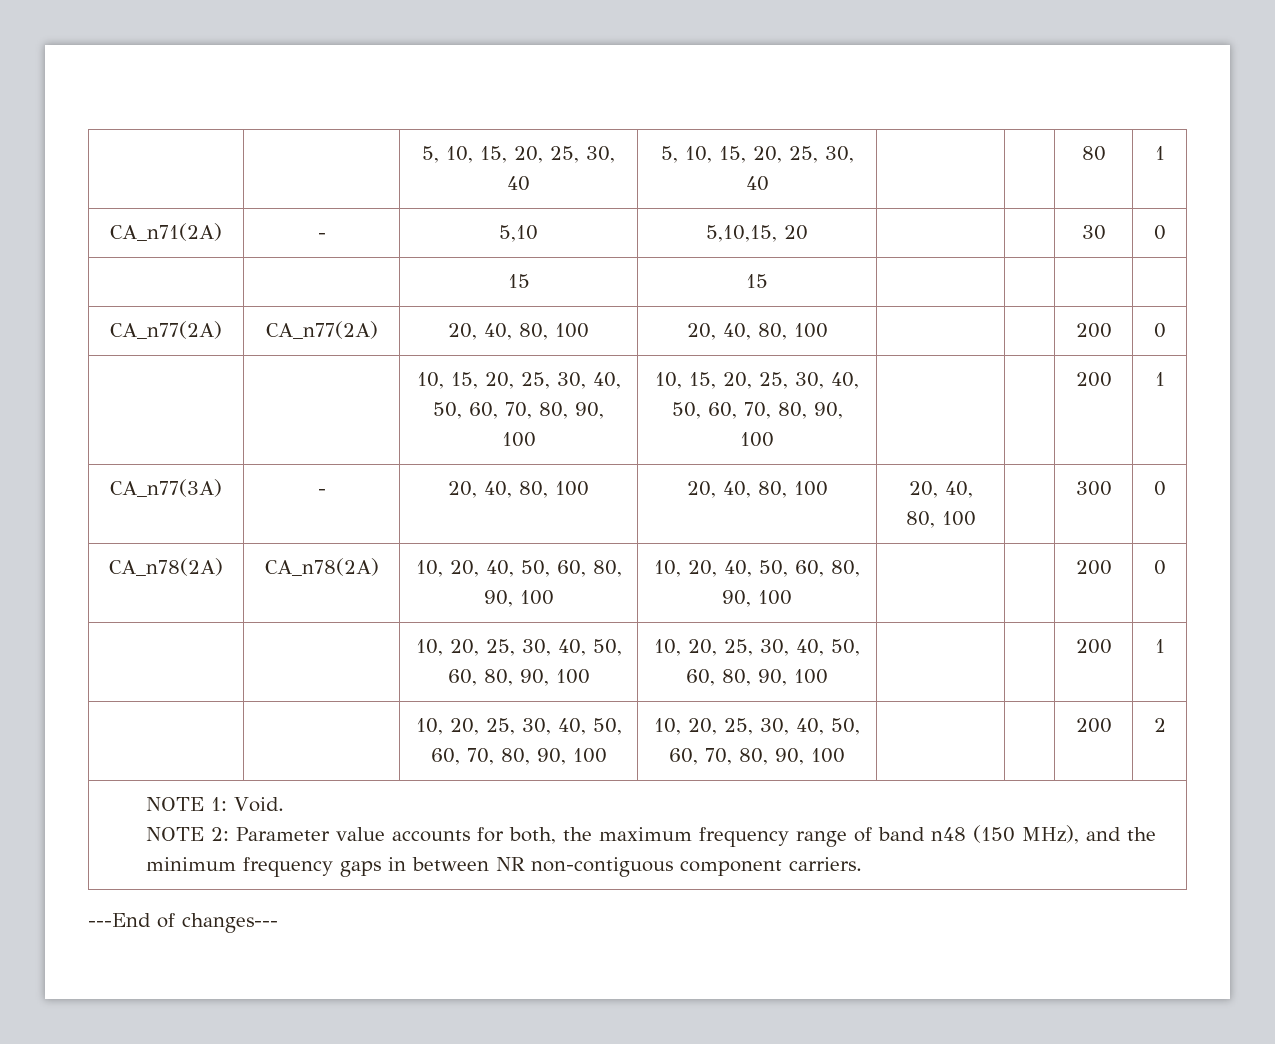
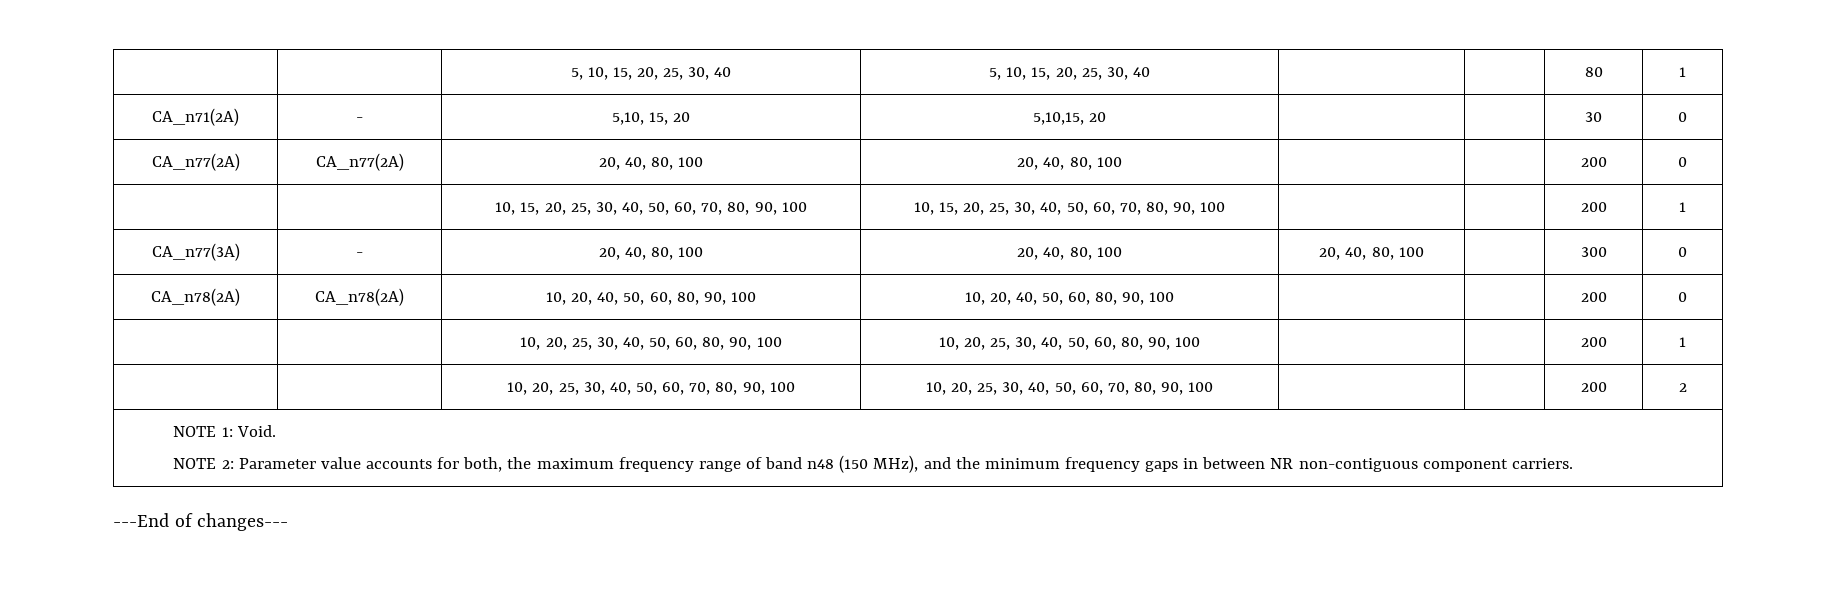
[499,225,538,242] 5,10 -> [611,112,691,125] 5,10, 15, 20
[507,274,530,288] [746,274,768,288] // | | 15 | 15 | | | | -> (1687, 117) none

